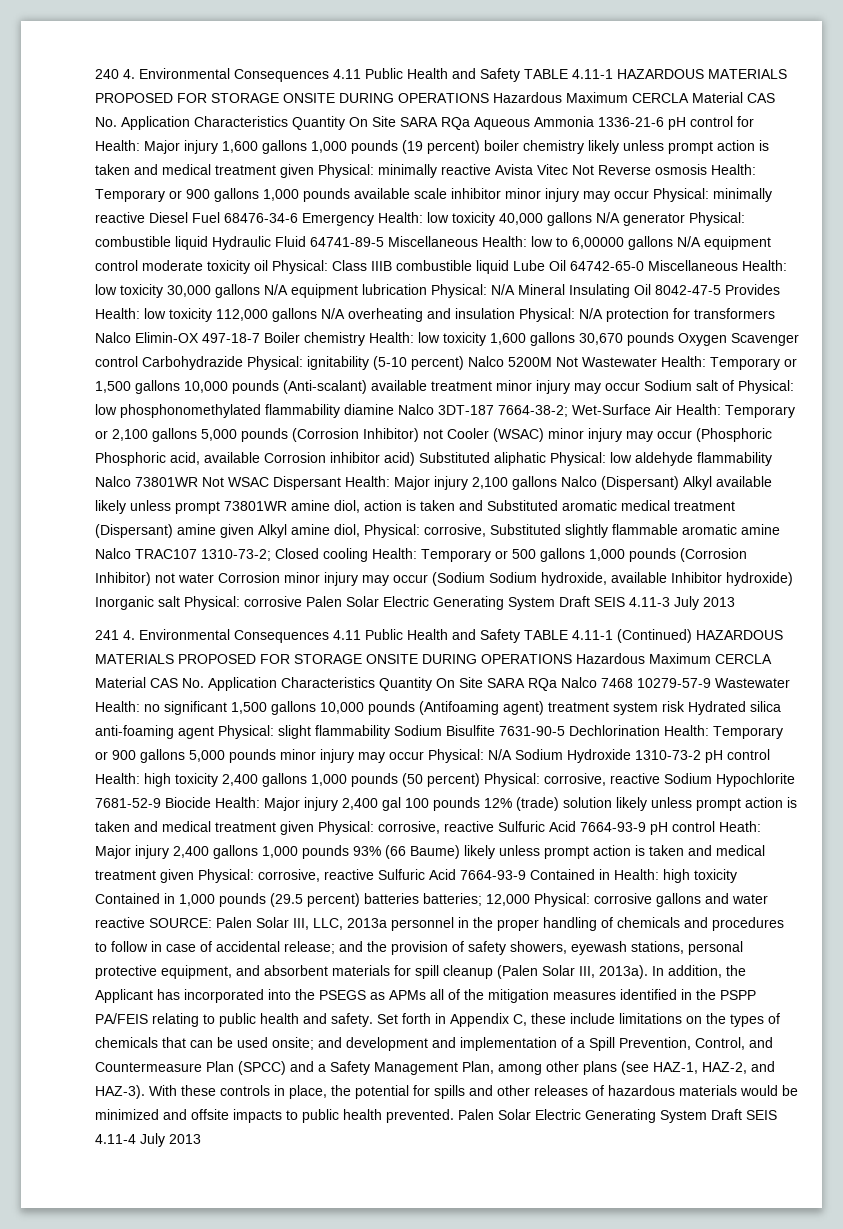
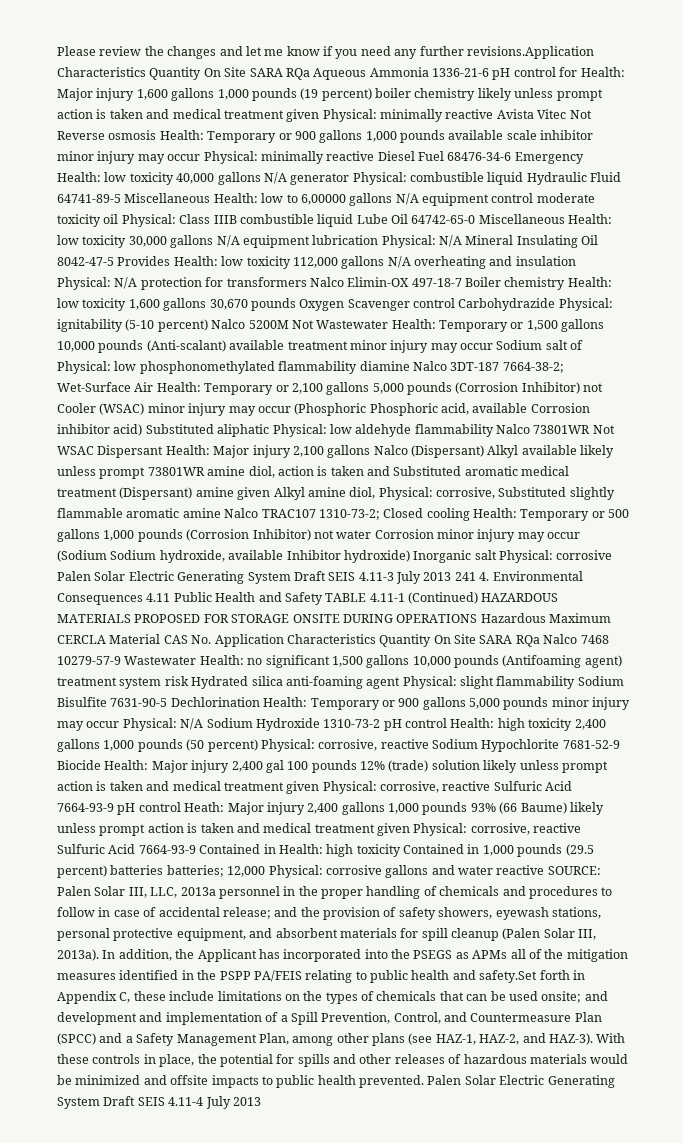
[95,68,787,82] [95,92,775,103] [95,116,190,130] 240 4. Environmental Consequences 4.11 Public Health and Safety TABLE 4.11-1 HAZARDOUS MATERIALS PROPOSED FOR STORAGE ONSITE DURING OPERATIONS Hazardous Maximum CERCLA Material CAS No. Application -> [57,46,594,59] Please review the changes and let me know if you need any further revisions.Application
(735, 602) // -> (452, 576) none
[331,1013,398,1027] safety. Set -> [479,970,538,983] safety.Set

